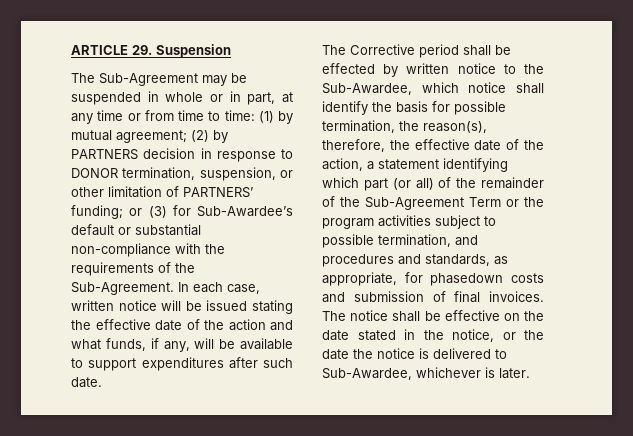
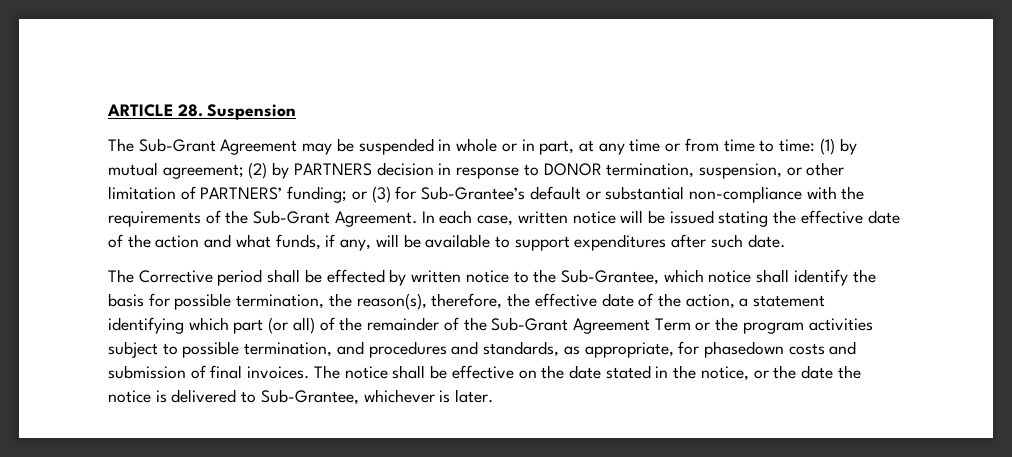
[132,45,152,55] 29. -> [177,104,203,117] 28.
[99,73,198,86] Sub-Agreement -> [138,138,298,155] Sub-Grant Agreement
[197,206,293,217] Sub-Awardee’s -> [421,186,526,200] Sub-Grantee’s
[71,282,174,295] Sub-Agreement. -> [253,210,417,227] Sub-Grant Agreement.
[322,83,412,95] Sub-Awardee, -> [560,269,659,285] Sub-Grantee,
[365,197,464,210] Sub-Agreement -> [491,317,650,334] Sub-Grant Agreement
[322,368,412,380] Sub-Awardee, -> [260,389,359,405] Sub-Grantee,

